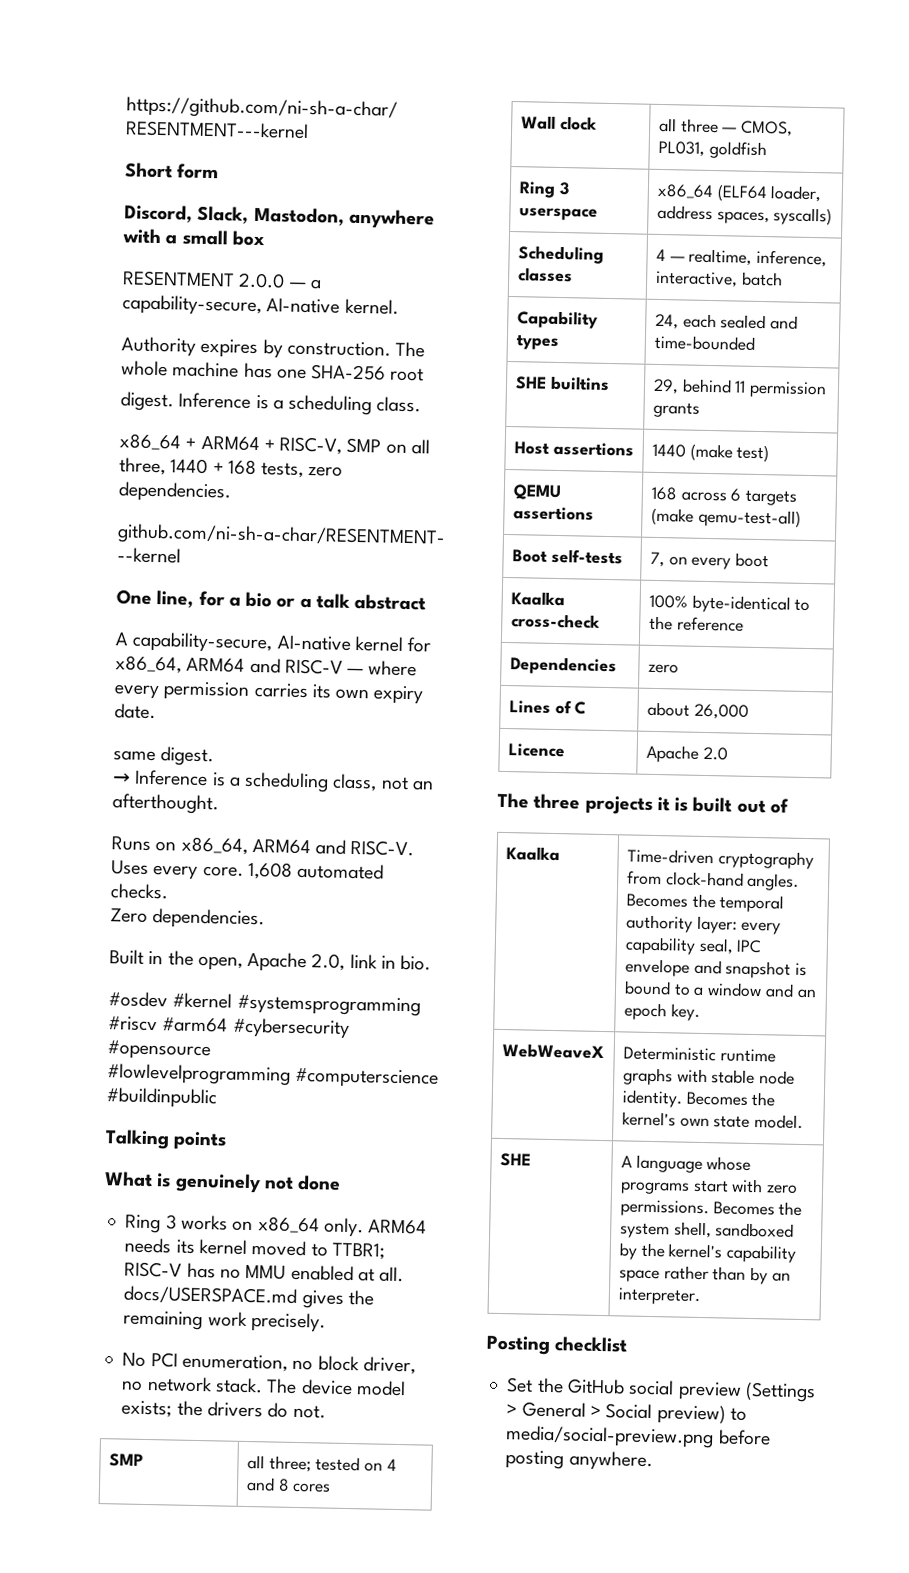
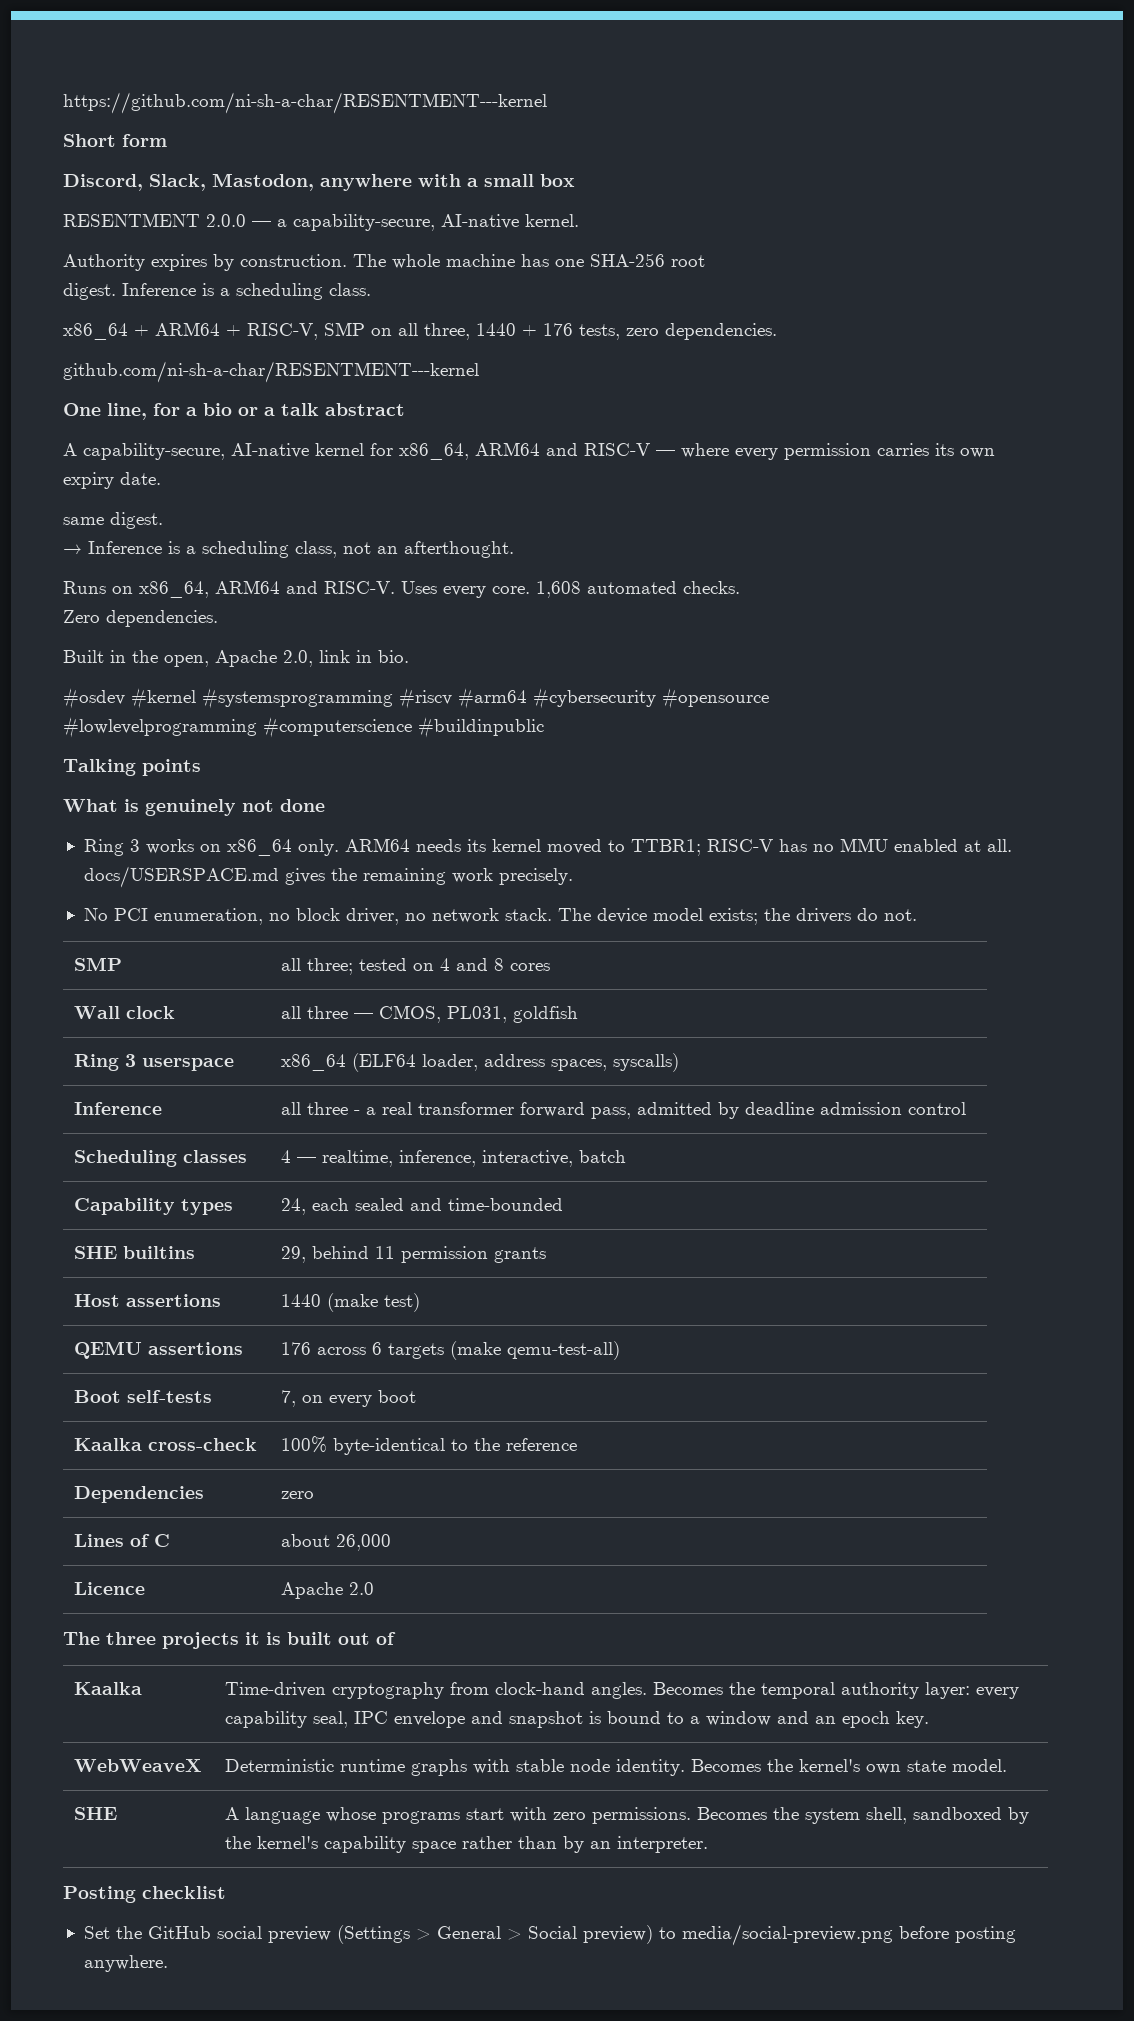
[227,459,257,475] 168 -> [543,323,573,336] 176
(833, 216) none -> [74,1102,163,1115] [281,1102,967,1119] // Inference | all three - a real transformer forward pass, admitted by deadline admission control
[650,486,677,501] 168 -> [281,1342,312,1355] 176

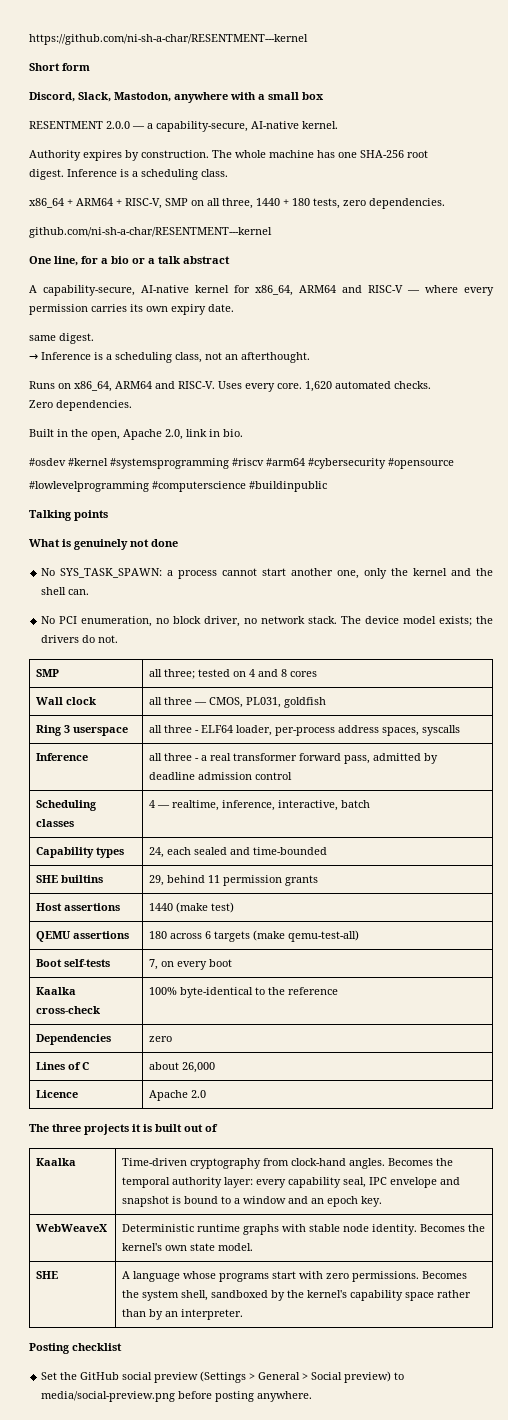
[543,323,573,336] 176 -> [292,198,310,206] 180
[536,581,581,598] 1,608 -> [305,381,332,392] 1,620
[83,838,1012,856] [83,866,573,888] Ring 3 works on x86_64 only. ARM64 needs its kernel moved to TTBR1; RISC-V has no MMU enabled at all. docs/USERSPACE.md gives the remaining work precisely. -> [41,568,494,579] [41,587,90,595] No SYS_TASK_SPAWN: a process cannot start another one, only the kernel and the shell can.
[281,1053,479,1072] x86_64 (ELF64 loader, -> [149,725,336,736] all three - ELF64 loader, per-process
[613,1053,680,1072] syscalls) -> [422,725,461,736] syscalls
[281,1342,312,1355] 176 -> [149,931,168,939] 180

